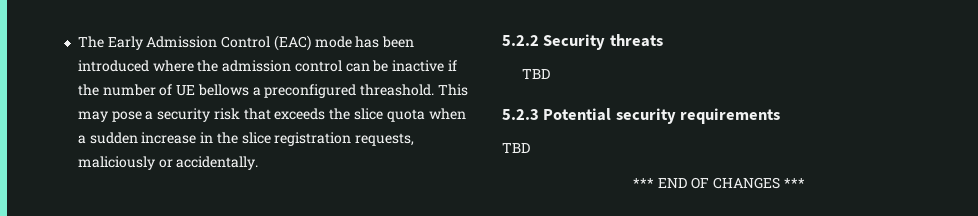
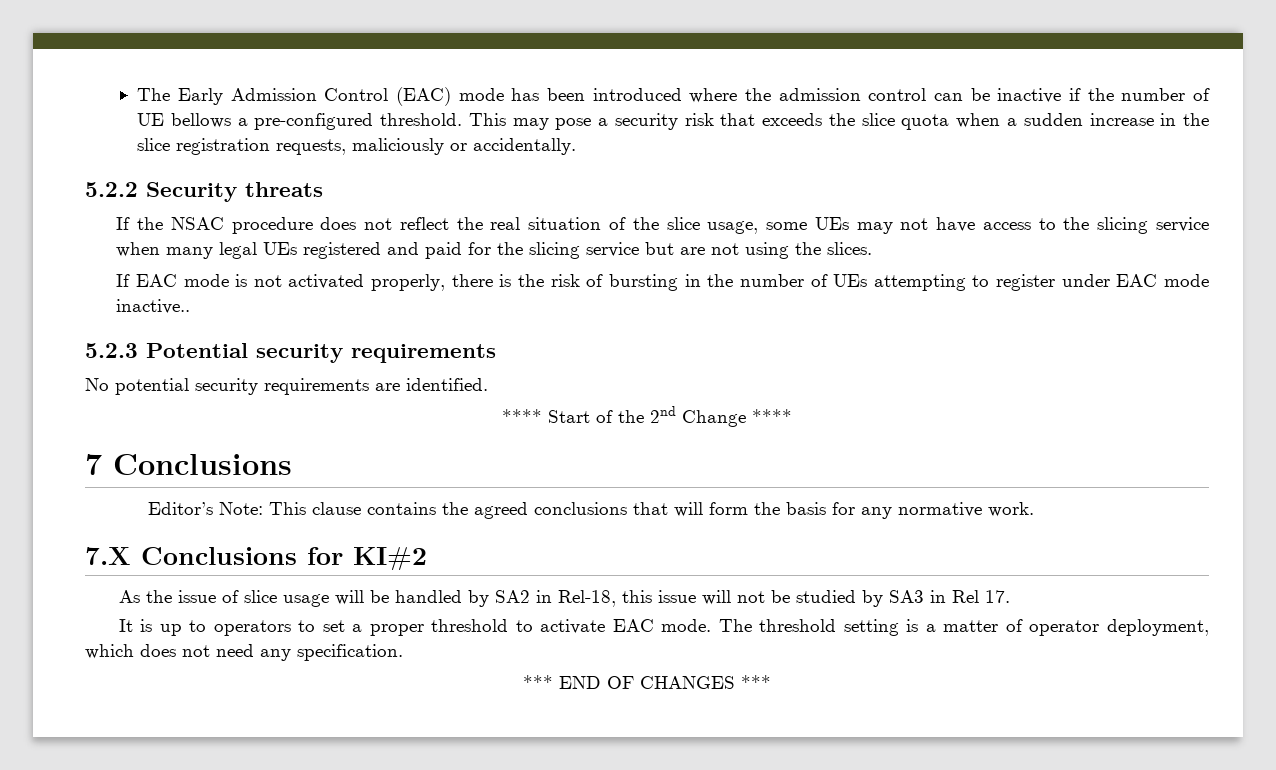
[264,84,435,98] preconfigured threashold. -> [254,113,463,130] pre-configured threshold.
[522,69,551,79] [502,108,781,124] [502,143,530,153] TBD // 5.2.3 Potential security requirements // TBD -> [116,217,1210,234] [116,242,873,259] [116,274,1209,291] [116,299,191,314] [85,343,496,363] [85,378,488,395] [502,406,792,427] [85,454,292,475] [147,502,1034,519] [85,547,427,570] [118,590,1010,607] [118,619,1209,636] [85,644,403,661] If the NSAC procedure does not reflect the real situation of the slice usage, some UEs may not have access to the slicing service when many legal UEs registered and paid for the slicing service but are not using the slices. // If EAC mode is not activated properly, there is the risk of bursting in the number of UEs attempting to register under EAC mode inactive.. // 5.2.3 Potential security requirements // No potential security requirements are identified. // **** Start of the 2nd Change **** // 7 Conclusions // Editor’s Note: This clause contains the agreed conclusions that will form the basis for any normative work. // 7.X Conclusions for KI#2 // As the issue of slice usage will be handled by SA2 in Rel-18, this issue will not be studied by SA3 in Rel 17. // It is up to operators to set a proper threshold to activate EAC mode. The threshold setting is a matter of operator deployment, which does not need any specification.

